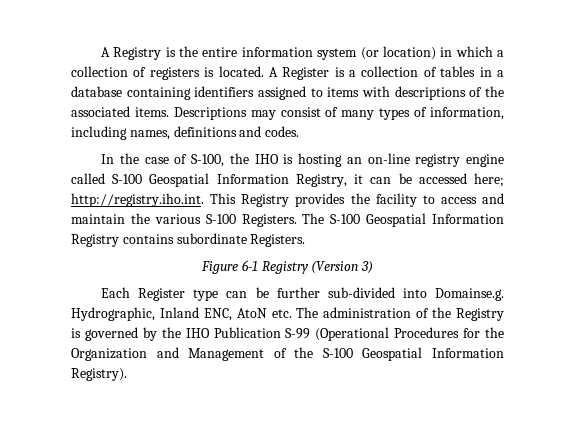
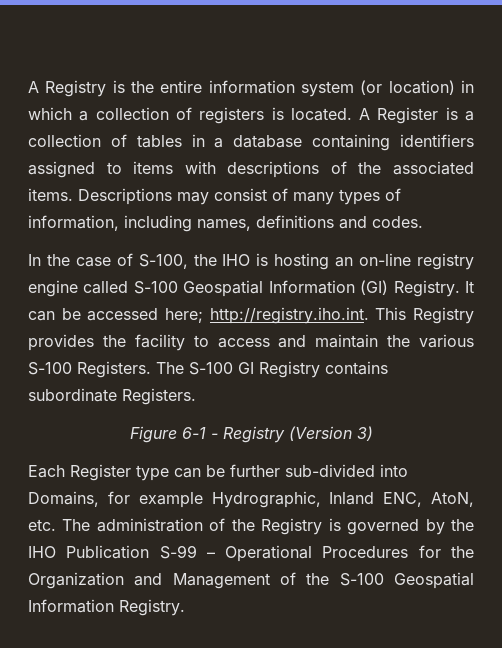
[295,174,364,187] Registry, it -> [360,280,474,297] (GI) Registry. It
[366,213,504,227] Geospatial Information -> [238,362,254,374] GI
(258, 265) none -> [210,433,218,439] -
[434,288,504,301] Domainse.g. -> [28,491,203,508] Domains, for example
[236,308,267,318] AtoN -> [430,492,474,507] AtoN,
[315,327,390,341] (Operational -> [206,545,313,562] – Operational
[71,368,127,381] Registry). -> [119,599,185,616] Registry.

